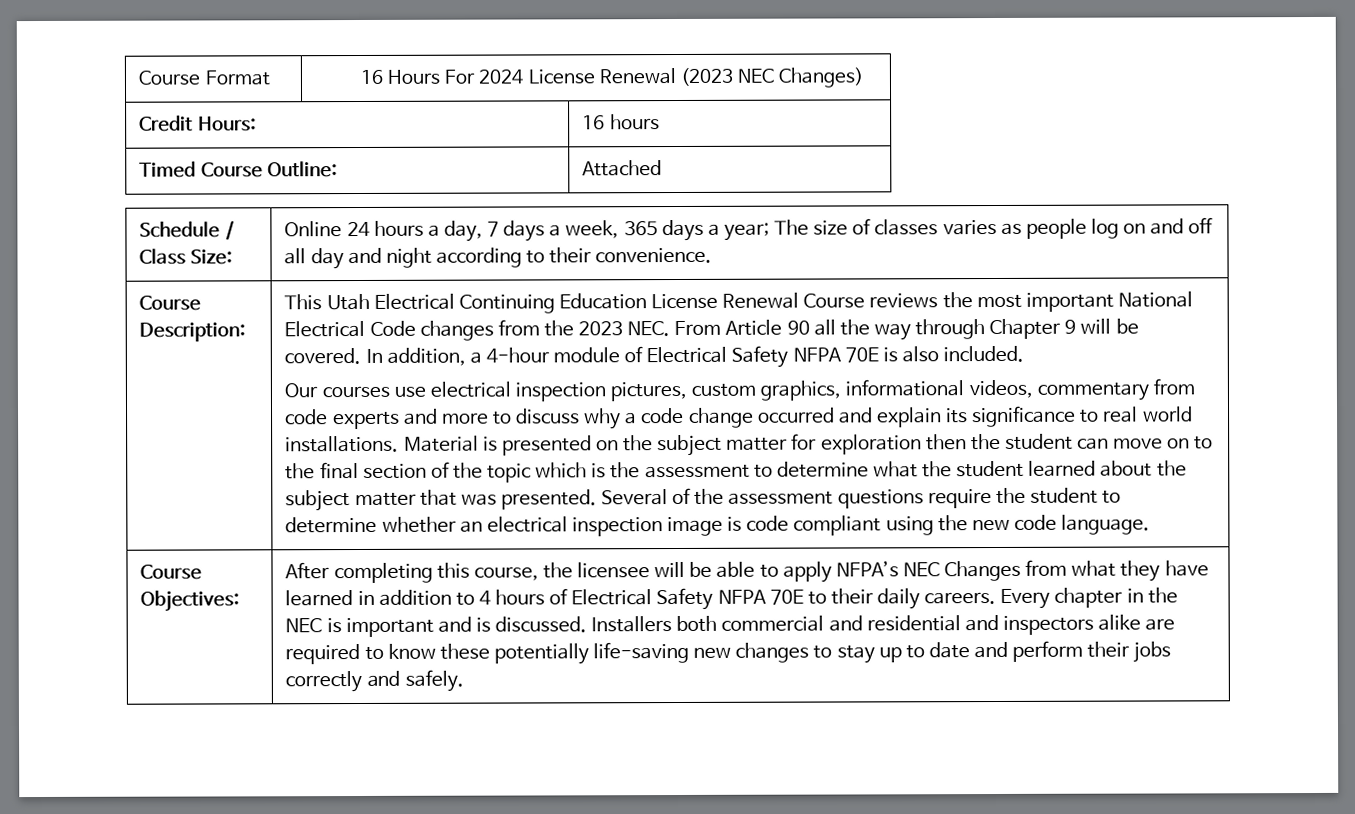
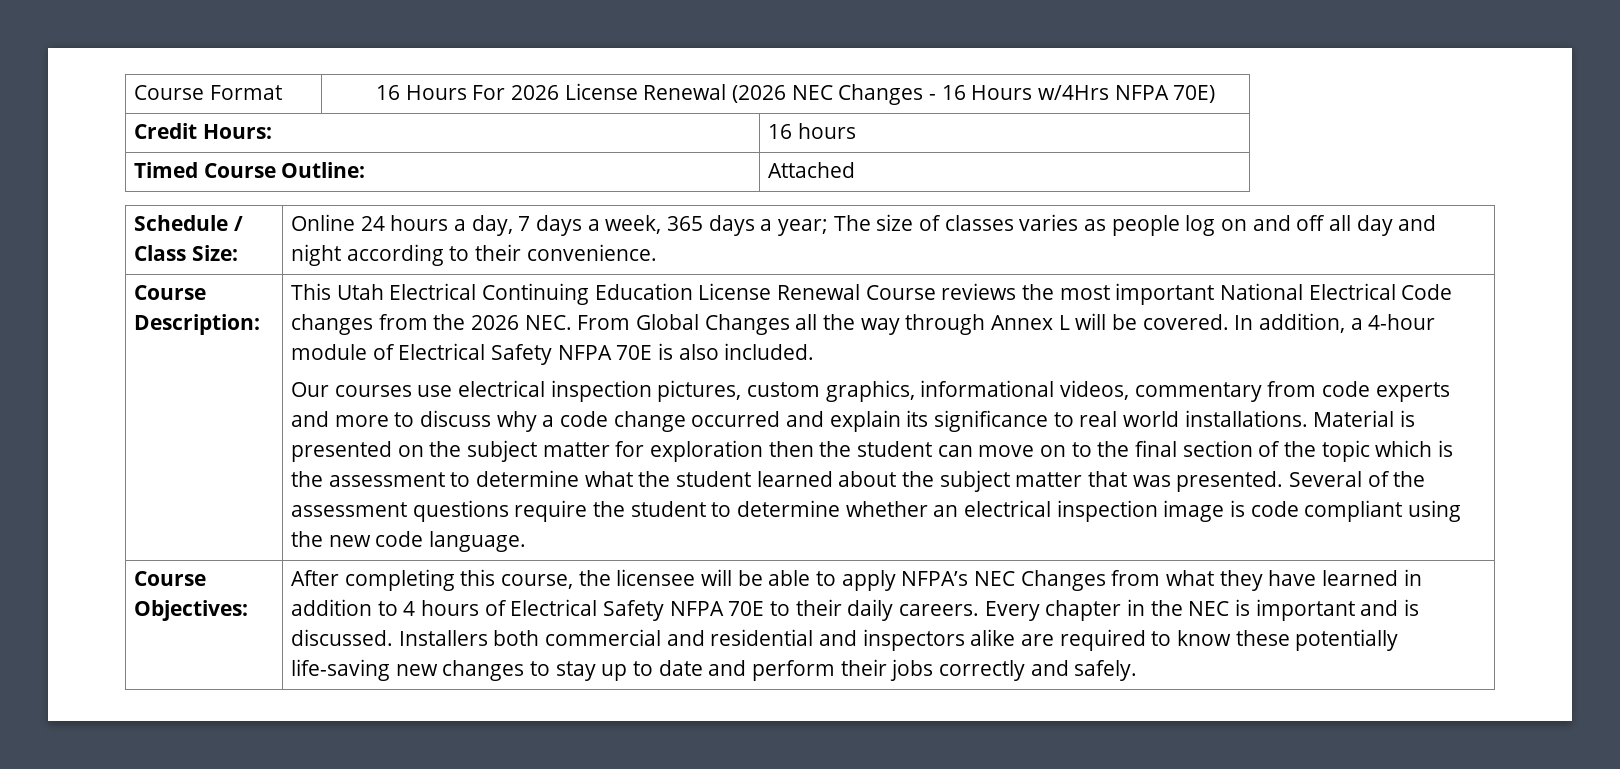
[478,67,864,88] 2024 License Renewal (2023 NEC Changes) -> [510,83,1216,105] 2026 License Renewal (2026 NEC Changes - 16 Hours w/4Hrs NFPA 70E)
[578,321,624,336] 2023 -> [470,315,519,330] 2026
[725,319,810,336] Article 90 -> [635,314,790,335] Global Changes
[989,318,1077,340] Chapter 9 -> [990,315,1070,330] Annex L

